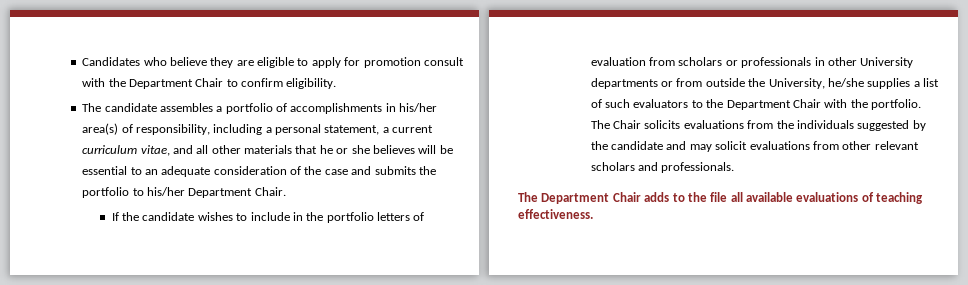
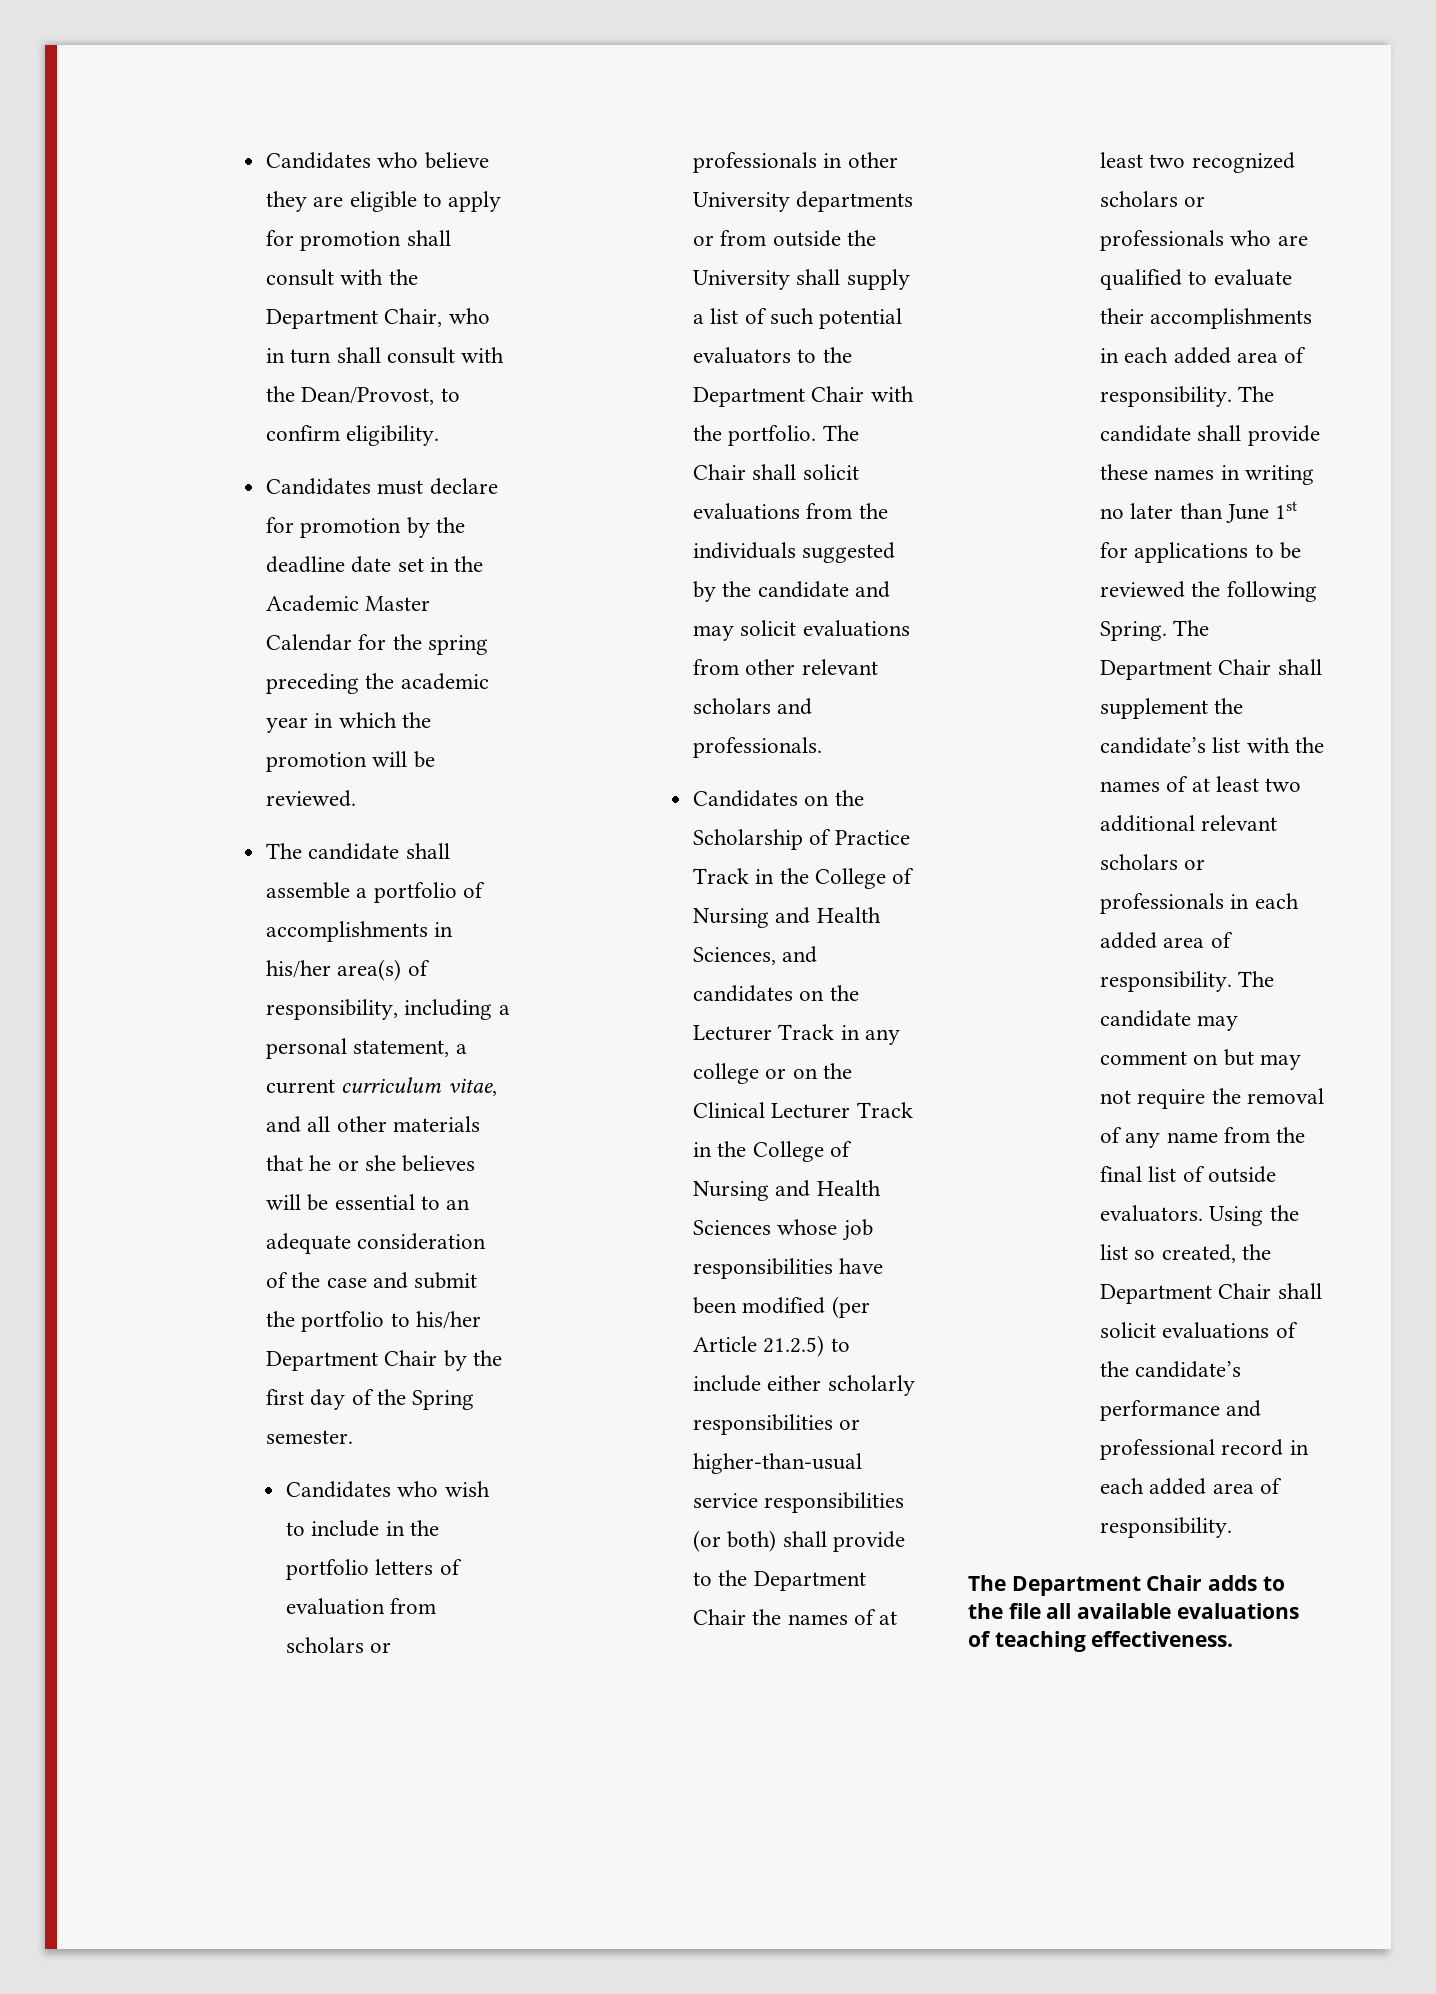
(421, 62) none -> [406,230,451,246] shall
[195,78,337,89] [82,103,213,112] Chair to confirm eligibility. // The candidate assembles -> [384,308,490,327] [266,347,504,364] [266,386,460,405] [266,425,440,446] [266,478,498,495] [266,517,465,538] [266,556,483,573] [266,595,431,612] [266,634,488,655] [266,673,489,694] [266,712,431,733] [266,751,435,772] [266,790,357,807] [266,843,450,860] [266,882,351,899] Chair, who in turn shall consult with the Dean/Provost, to confirm eligibility. // Candidates must declare for promotion by the deadline date set in the Academic Master Calendar for the spring preceding the academic year in which the promotion will be reviewed. // The candidate shall assemble
[374,166,416,175] submits -> [413,1272,477,1289] submit
[254,187,286,196] [111,212,233,221] Chair. // If the candidate wishes -> [384,1350,502,1371] [266,1389,474,1410] [266,1430,354,1444] [286,1481,490,1498] Chair by the first day of the Spring semester. // Candidates who wish
[768,78,911,89] University, he/she supplies -> [693,269,910,290] University shall supply
(631, 103) none -> [818,308,902,329] potential
[644,120,681,129] solicits -> [752,464,859,480] shall solicit
(735, 167) none -> [693,790,864,807] [693,829,910,850] [693,868,914,889] [693,907,881,928] [693,946,818,965] [693,985,859,1002] [693,1024,900,1045] [693,1063,852,1084] [693,1102,913,1119] [693,1141,852,1162] [693,1180,881,1201] [693,1219,873,1241] [693,1258,884,1279] [693,1296,870,1318] [693,1335,850,1357] [693,1375,915,1396] [693,1414,861,1435] [693,1453,863,1474] [693,1492,905,1513] [693,1530,905,1552] [693,1570,866,1591] [693,1609,897,1625] [1100,152,1295,173] [1100,191,1206,207] [1100,230,1308,251] [1100,269,1292,290] [1100,308,1313,329] [1100,347,1306,364] [1100,386,1275,407] [1100,425,1320,446] [1100,464,1314,485] [1100,501,1297,523] [1100,542,1301,563] [1100,581,1317,602] [1100,620,1210,641] [1100,659,1322,680] [1100,698,1244,719] [1100,737,1324,754] [1100,776,1301,792] [1100,815,1278,832] [1100,854,1206,870] [1100,893,1299,914] [1100,932,1233,949] [1100,971,1275,992] [1100,1010,1239,1031] [1100,1049,1301,1070] [1100,1088,1324,1109] [1100,1127,1305,1148] [1100,1166,1276,1183] [1100,1205,1299,1226] [1100,1244,1271,1263] [1100,1283,1322,1304] [1100,1322,1298,1339] [1100,1361,1242,1378] [1100,1400,1262,1421] [1100,1439,1309,1460] [1100,1478,1282,1495] [1100,1517,1233,1538] // Candidates on the Scholarship of Practice Track in the College of Nursing and Health Sciences, and candidates on the Lecturer Track in any college or on the Clinical Lecturer Track in the College of Nursing and Health Sciences whose job responsibilities have been modified (per Article 21.2.5) to include either scholarly responsibilities or higher-than-usual service responsibilities (or both) shall provide to the Department Chair the names of at least two recognized scholars or professionals who are qualified to evaluate their accomplishments in each added area of responsibility. The candidate shall provide these names in writing no later than June 1st for applications to be reviewed the following Spring. The Department Chair shall supplement the candidate’s list with the names of at least two additional relevant scholars or professionals in each added area of responsibility. The candidate may comment on but may not require the removal of any name from the final list of outside evaluators. Using the list so created, the Department Chair shall solicit evaluations of the candidate’s performance and professional record in each added area of responsibility.

